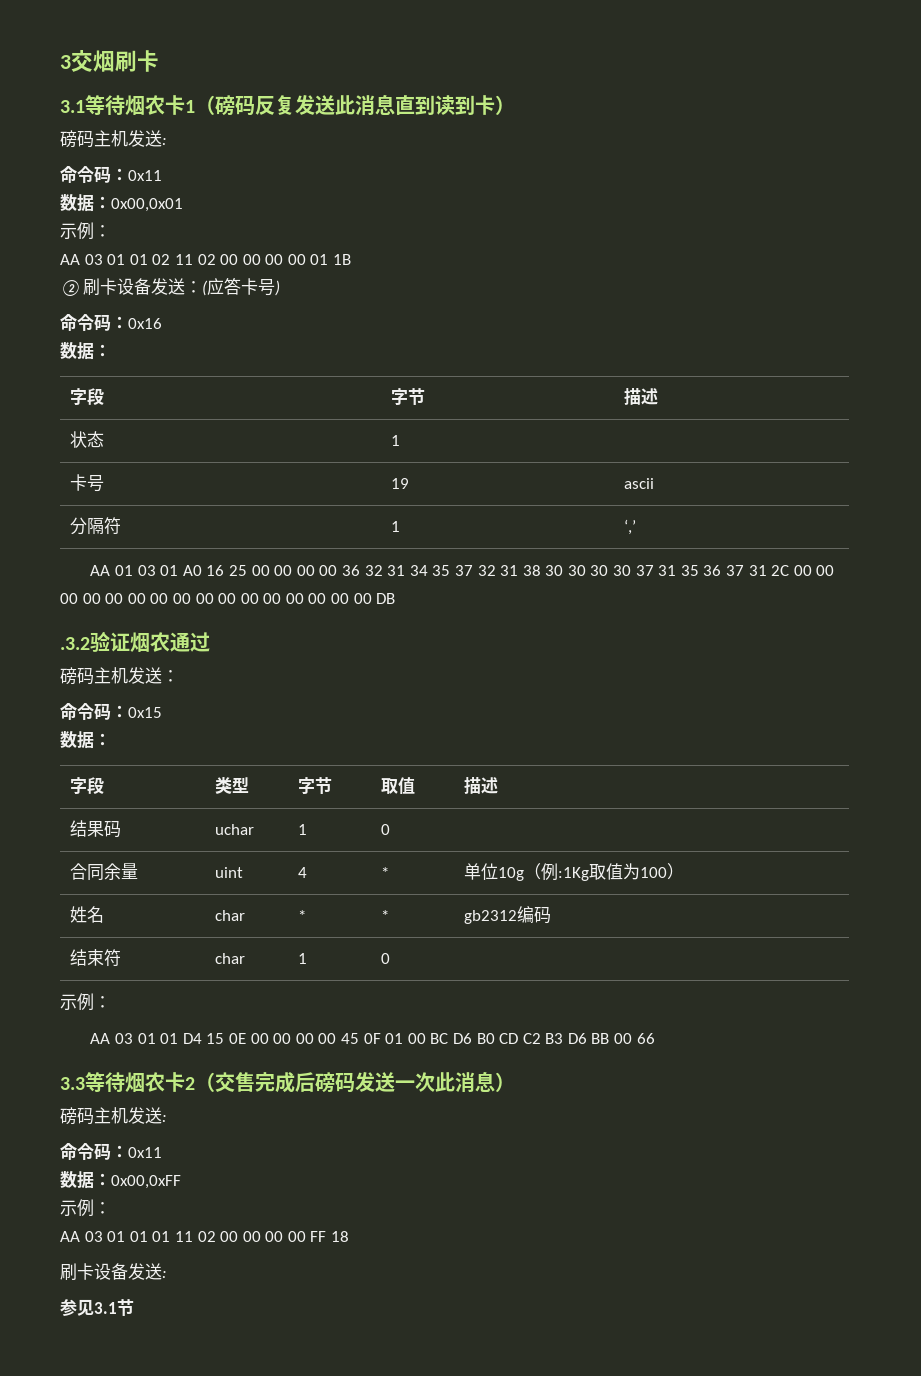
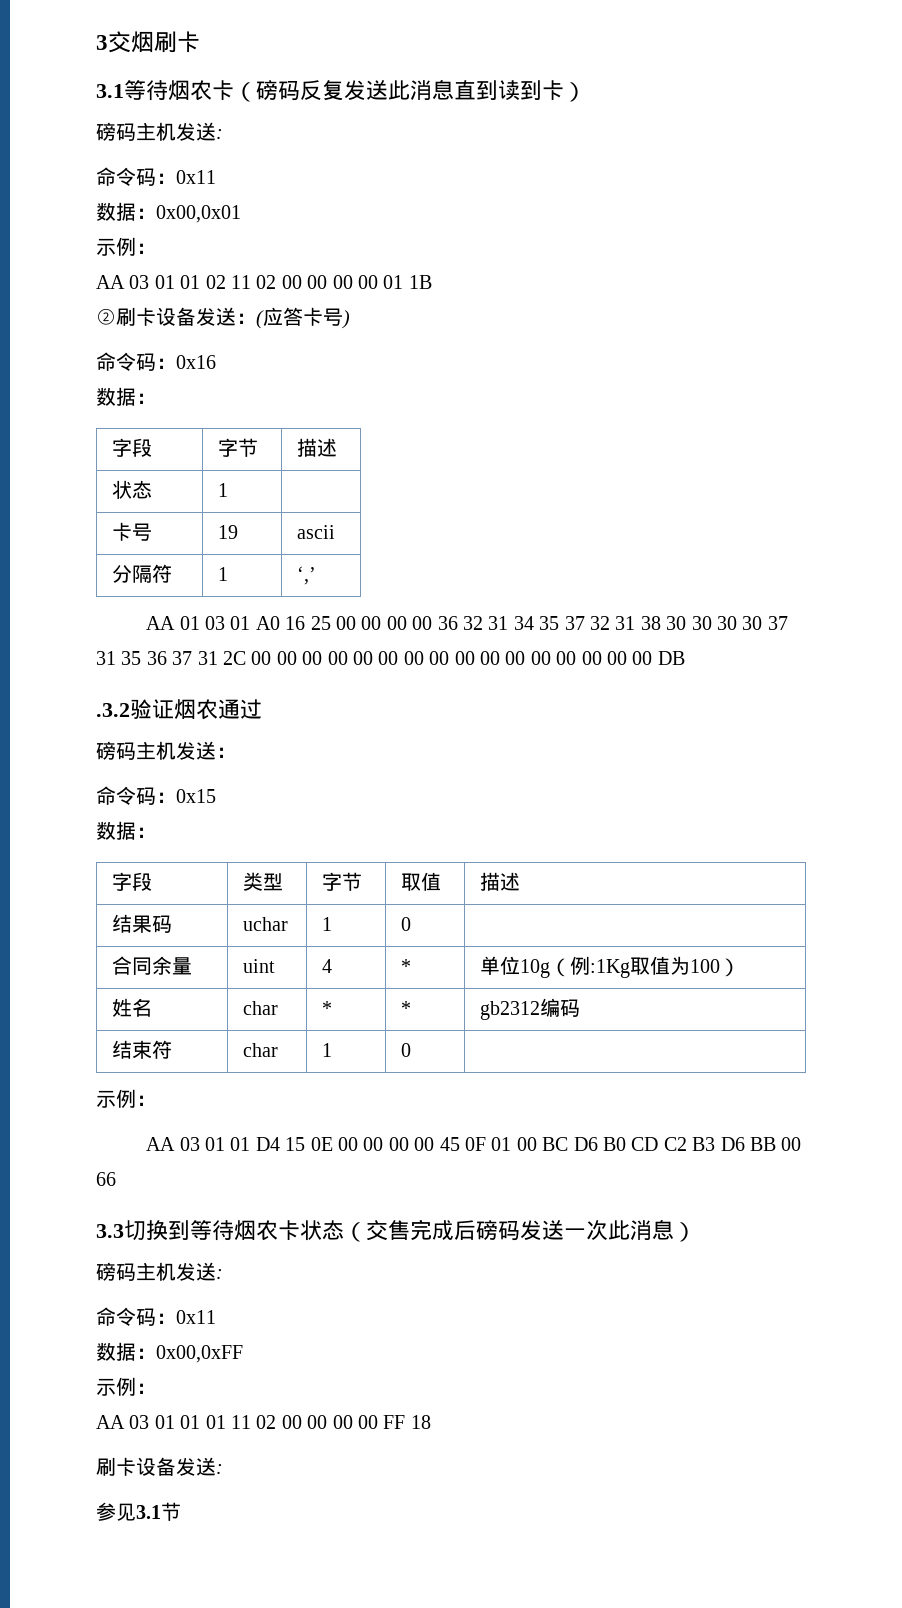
[185,100,195,113] 1 -> (234, 90) none
[85,1072,195,1092] 等待烟农卡2 -> [124,1220,344,1241] 切换到等待烟农卡状态

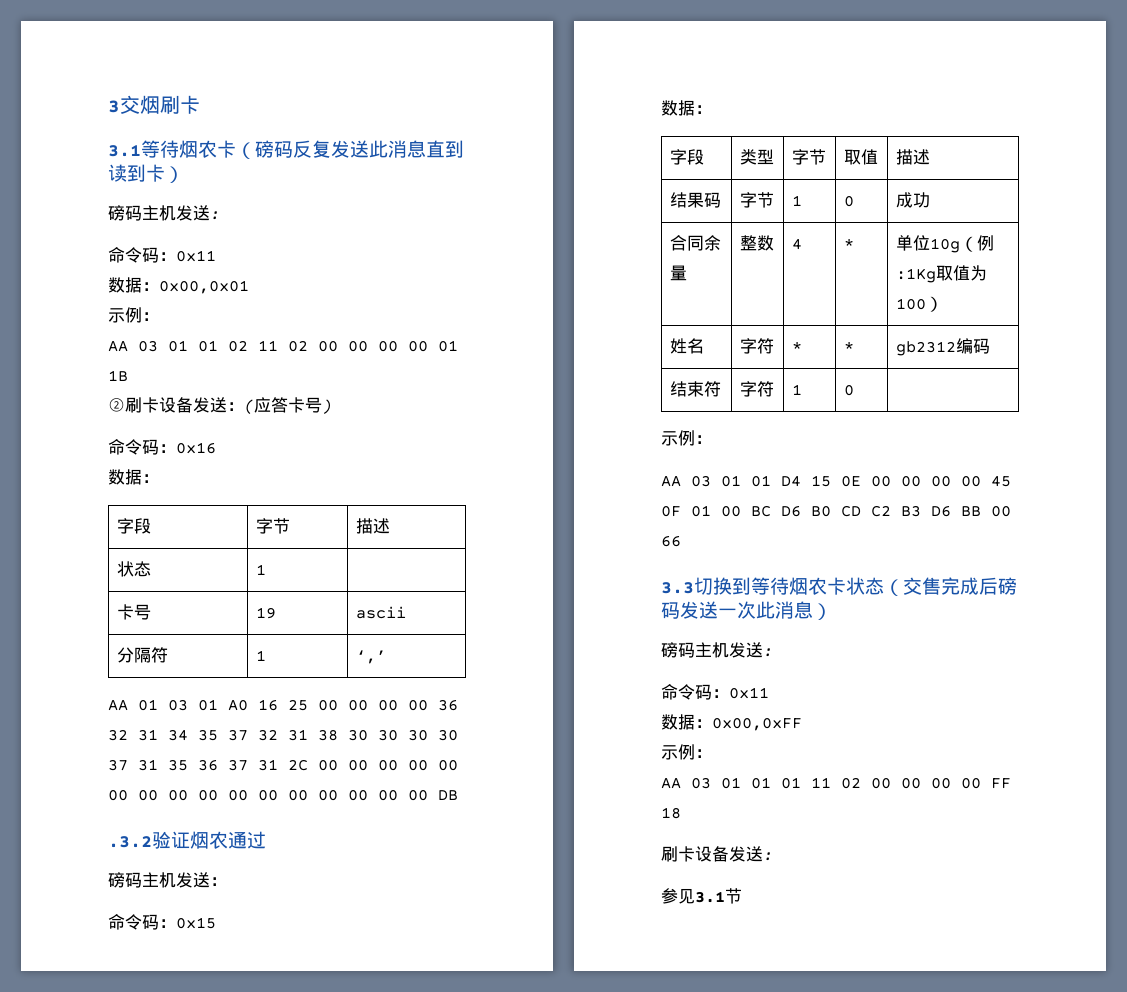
[242,917,288,931] [321,917,332,931] [400,917,411,931] uchar | 1 | 0 | -> [740,192,775,208] [792,195,803,206] [844,195,855,207] [896,192,931,208] 字节 | 1 | 0 | 成功
[242,959,275,973] uint -> [740,235,775,251] 整数
[242,1001,278,1015] char -> [740,338,775,354] 字符
[242,1043,278,1057] char -> [740,381,775,397] 字符

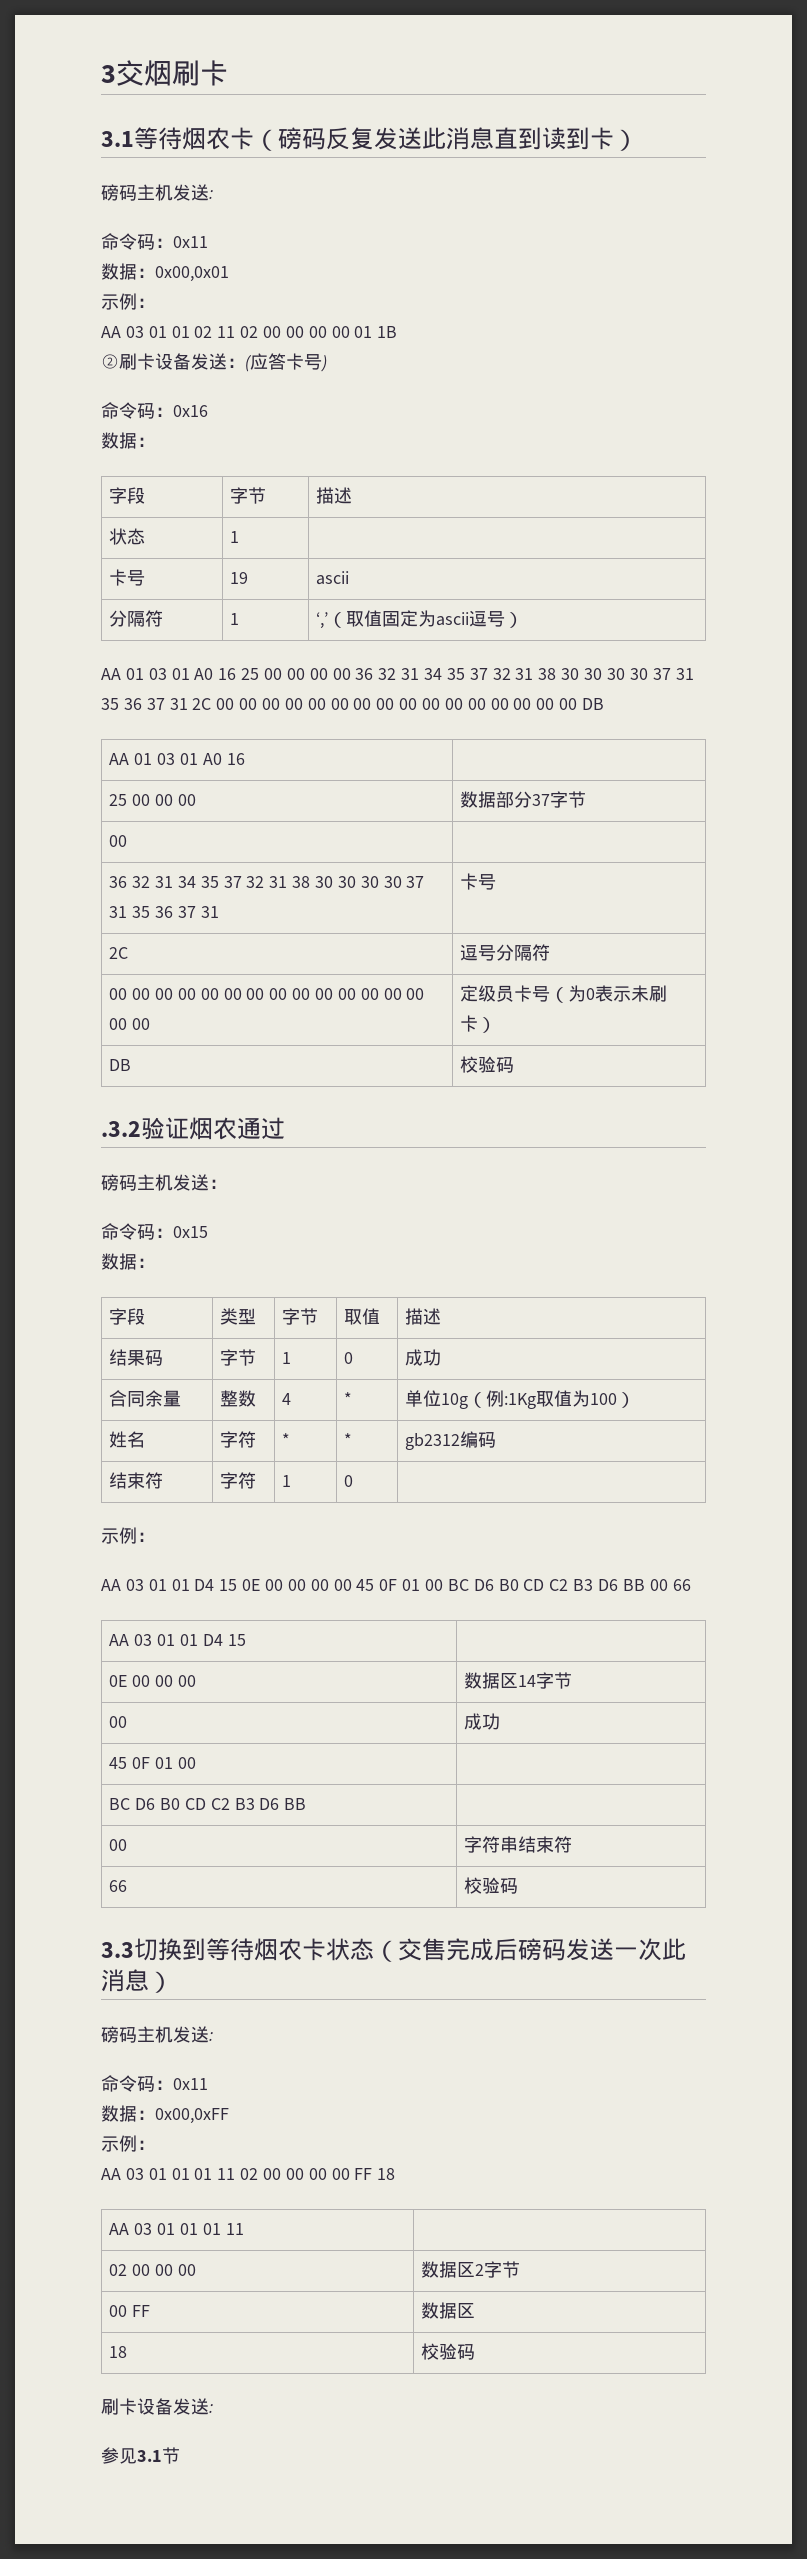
(387, 657) none -> [328,610,524,628] （取值固定为ascii逗号）
(458, 795) none -> [109,753,245,765] [109,794,196,806] [460,791,587,808] [109,835,128,847] [109,876,425,888] [109,906,219,918] [460,873,497,890] [109,947,129,959] [460,944,551,961] [109,988,425,1000] [109,1018,151,1030] [460,985,668,1003] [460,1015,497,1033] [109,1059,132,1071] [460,1056,515,1073] // AA 01 03 01 A0 16 | // 25 00 00 00 | 数据部分37字节 // 00 | // 36 32 31 34 35 37 32 31 38 30 30 30 30 37 31 35 36 37 31 | 卡号 // 2C | 逗号分隔符 // 00 00 00 00 00 00 00 00 00 00 00 00 00 00 00 00 | 定级员卡号（为0表示未刷卡） // DB | 校验码
(681, 541) none -> [109,1634,246,1646] [109,1675,196,1687] [464,1672,573,1689] [109,1716,128,1728] [464,1713,501,1730] [109,1757,196,1769] [109,1798,307,1810] [109,1839,128,1851] [464,1836,573,1853] [109,1880,128,1892] [464,1877,519,1894] // AA 03 01 01 D4 15 | // 0E 00 00 00 | 数据区14字节 // 00 | 成功 // 45 0F 01 00 | // BC D6 B0 CD C2 B3 D6 BB | // 00 | 字符串结束符 // 66 | 校验码
(681, 813) none -> [109,2223,244,2235] [109,2264,196,2276] [421,2261,521,2278] [109,2305,151,2317] [421,2302,476,2319] [109,2346,128,2358] [421,2343,476,2360] // AA 03 01 01 01 11 | // 02 00 00 00 | 数据区2字节 // 00 FF | 数据区 // 18 | 校验码

